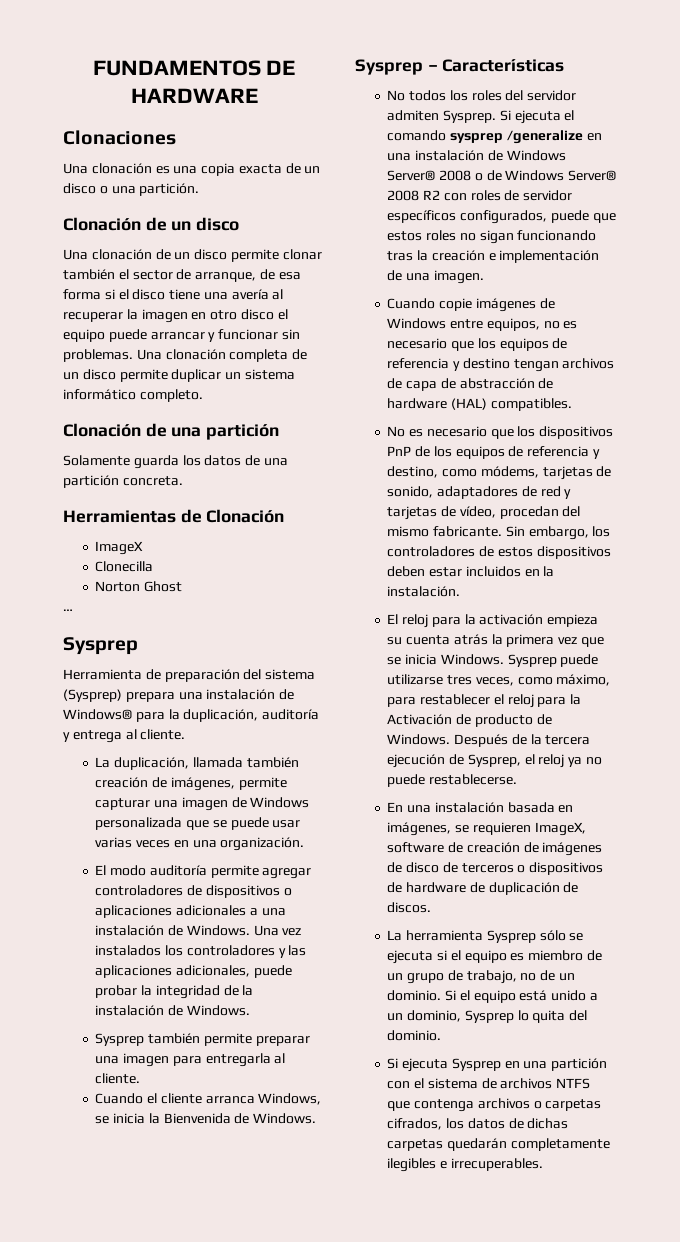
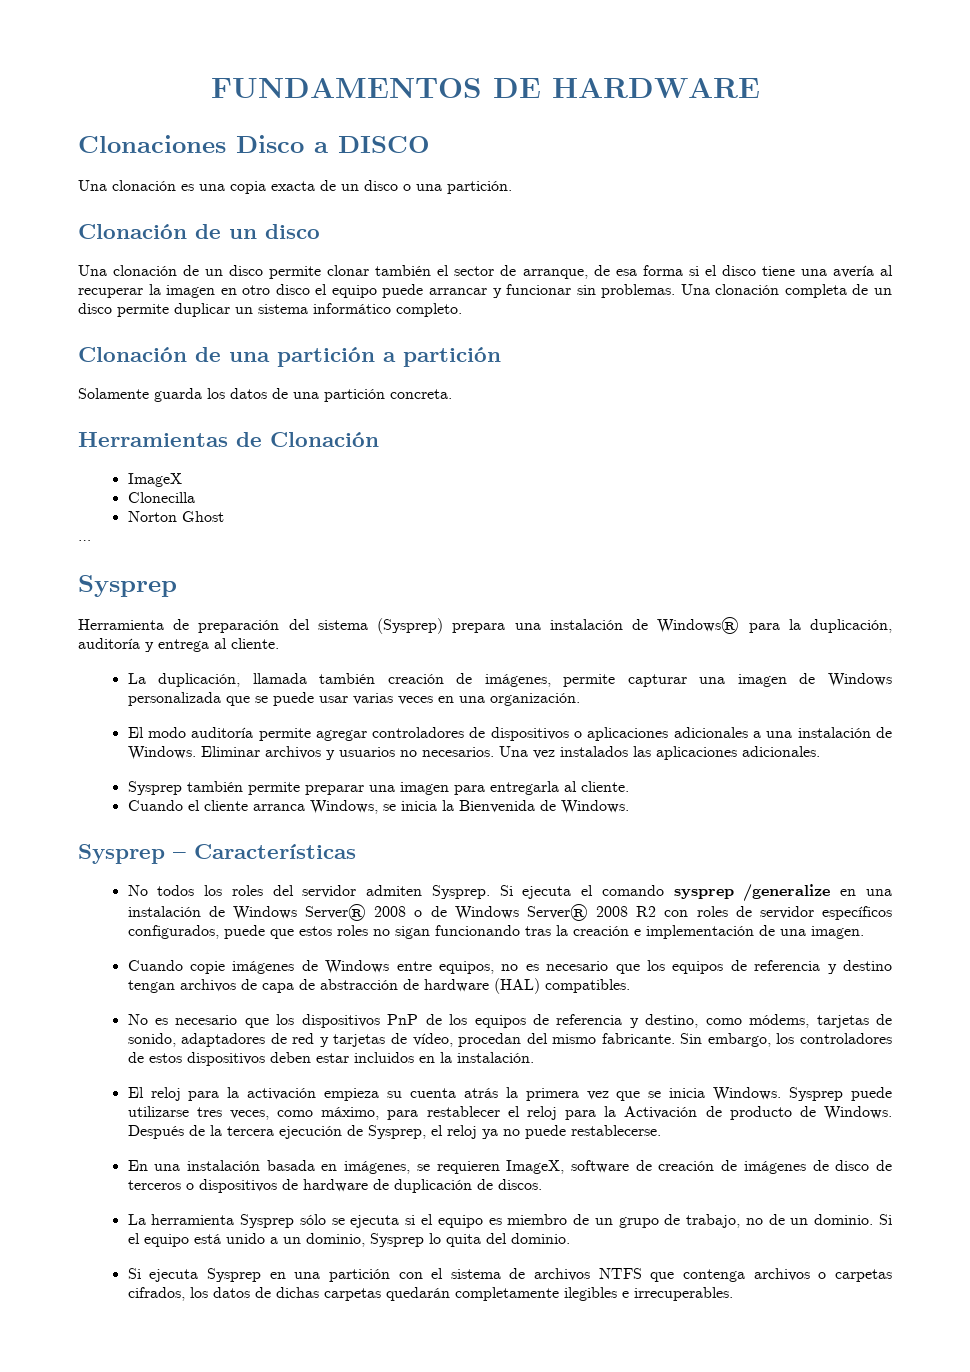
(176, 137) none -> [236,135,430,153] Disco a DISCO
(280, 432) none -> [383,347,501,367] a partición
[253,925,302,936] [95,945,307,958] [95,965,292,978] [95,985,254,999] [95,1005,250,1016] Una vez instalados los controladores y las aplicaciones adicionales, puede probar la integridad de la instalación de Windows. -> [200,746,820,760] Eliminar archivos y usuarios no necesarios. Una vez instalados las aplicaciones adicionales.

